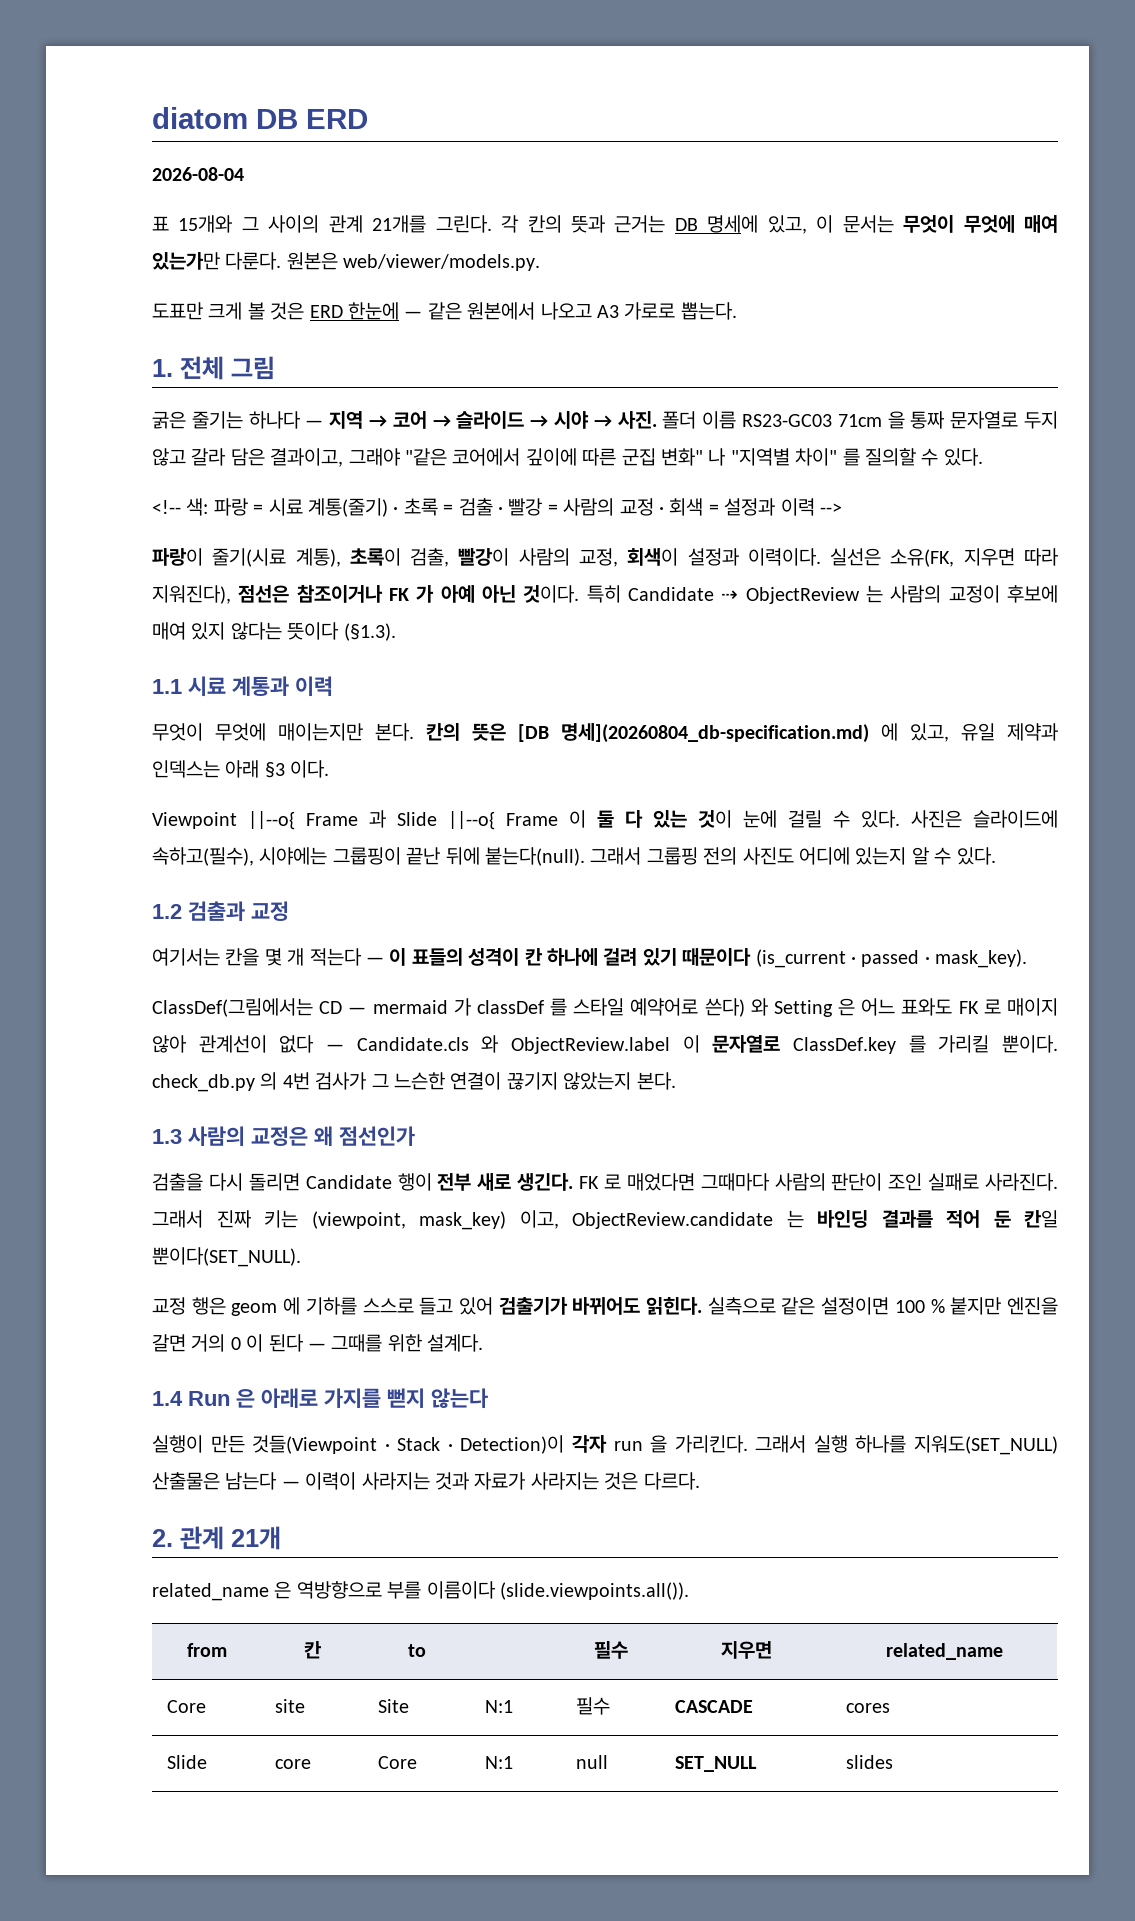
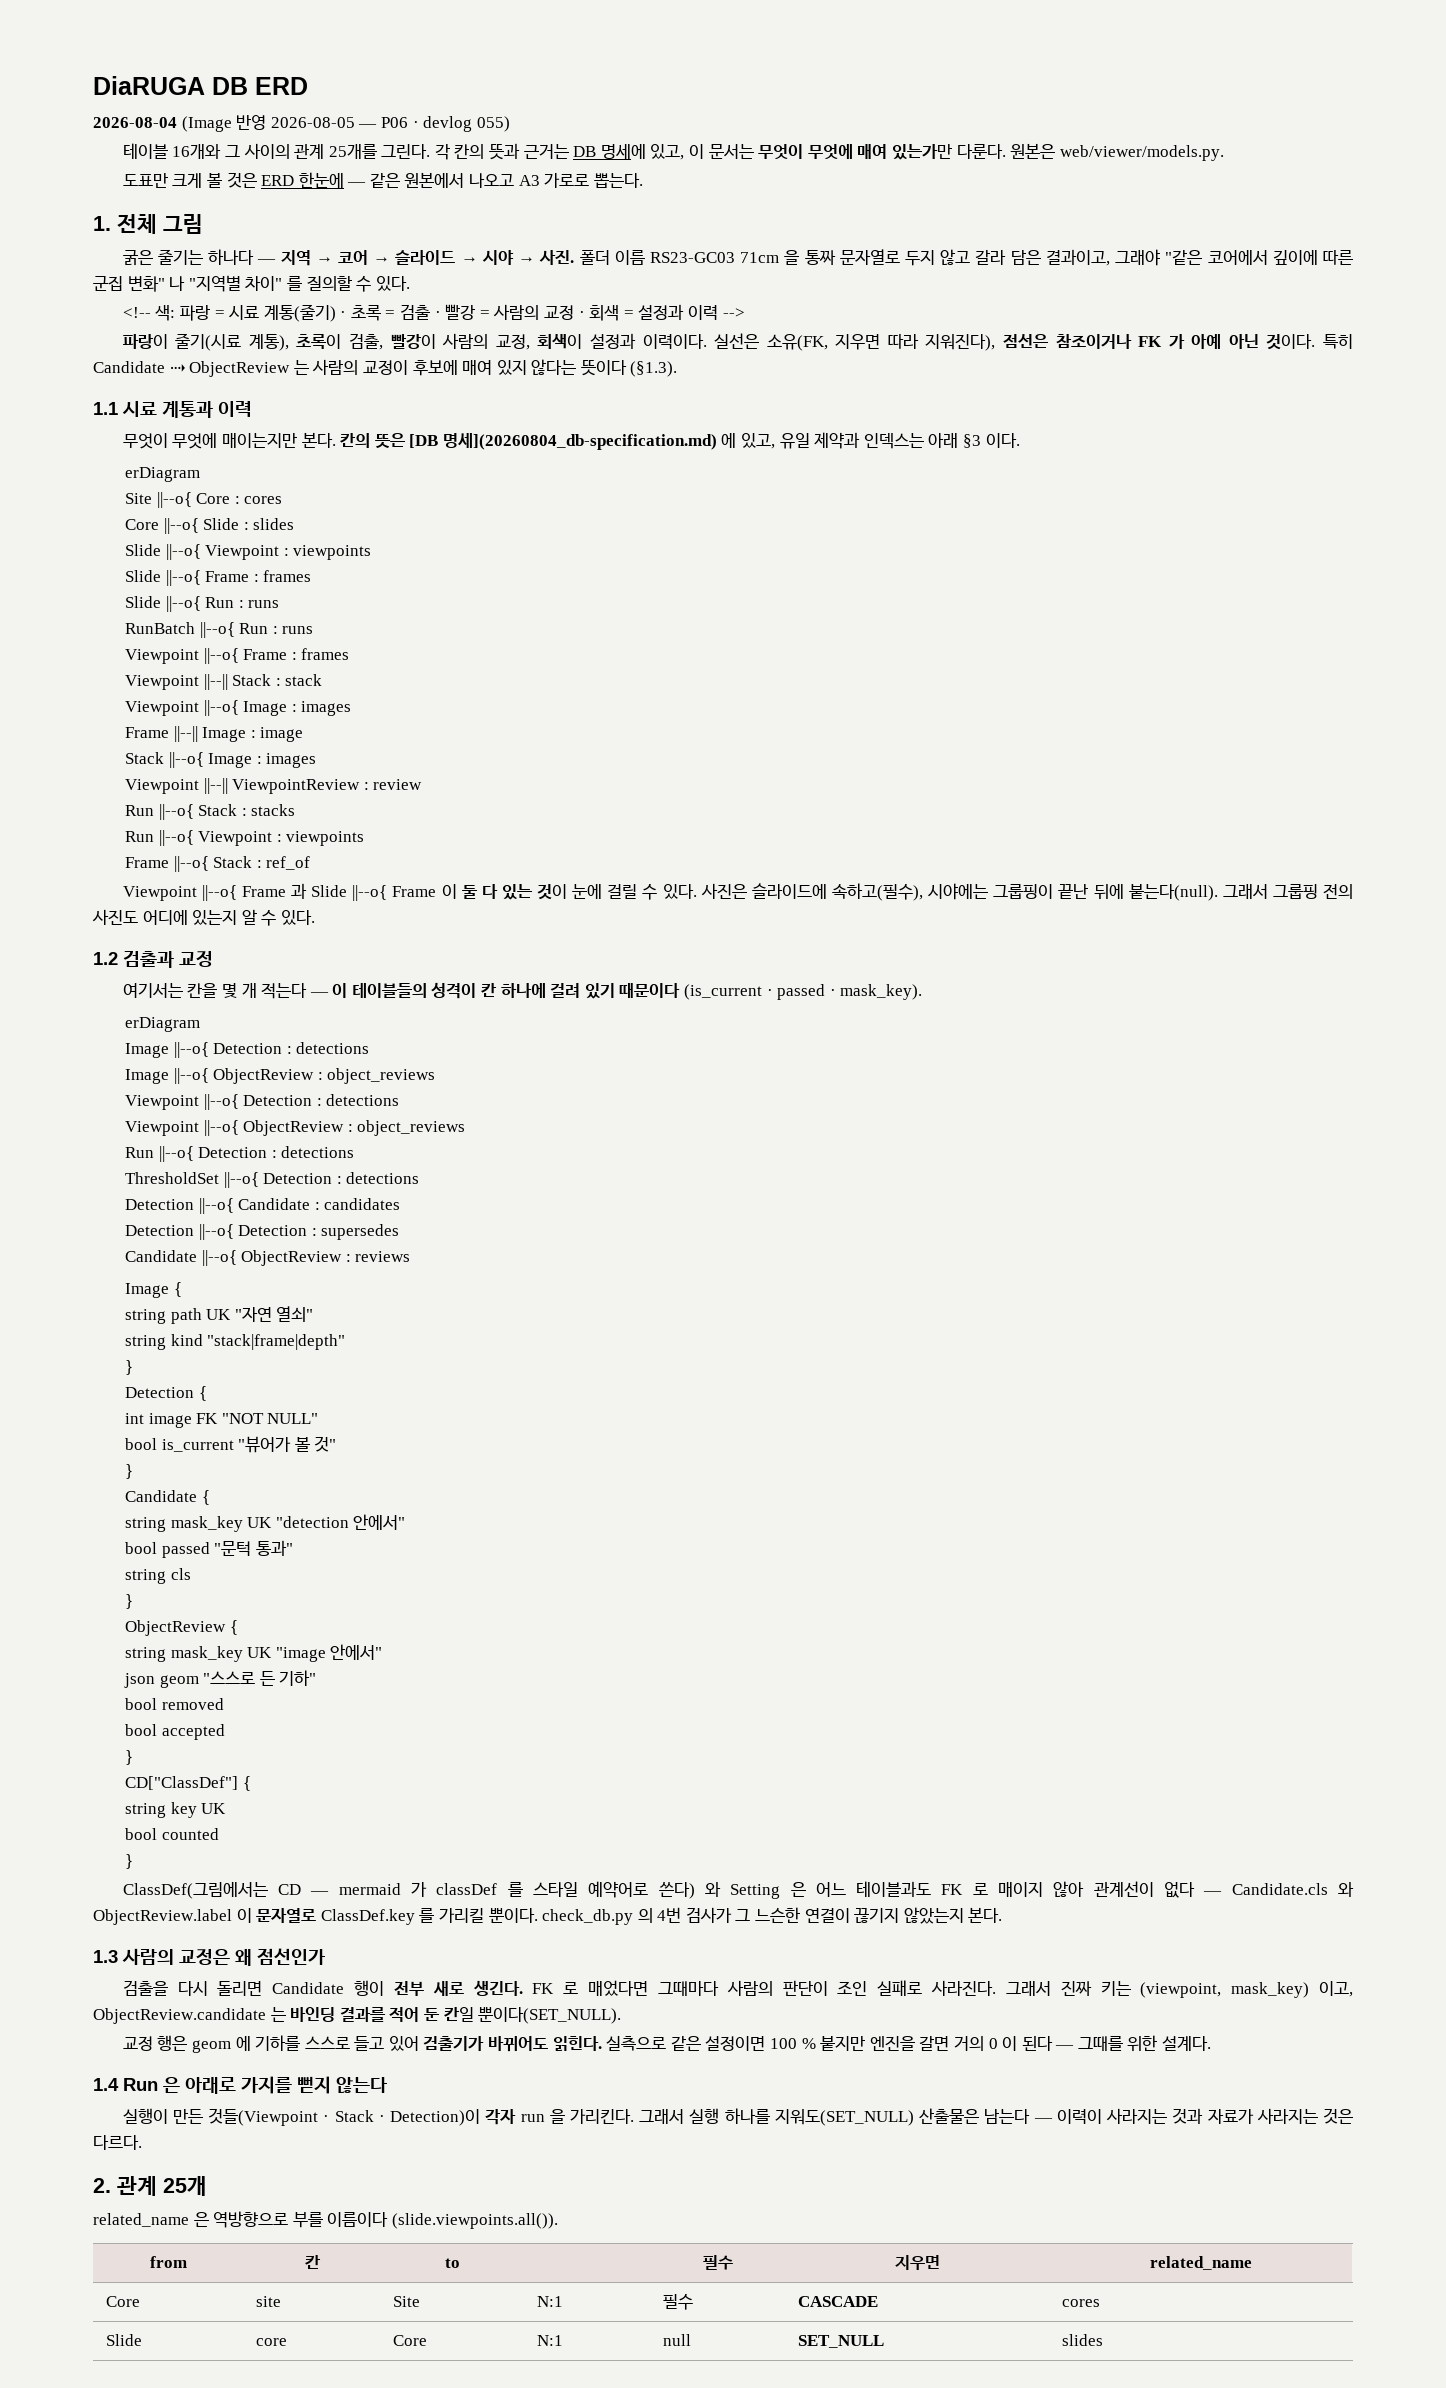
[152,107,248,129] diatom -> [93,76,205,95] DiaRUGA
[152,215,233,233] // 표 15개와 -> [181,115,510,132] [122,143,222,159] (Image 반영 2026-08-05 — P06 · devlog 055) // 테이블 16개와
[372,215,427,233] 21개를 -> [328,144,377,159] 25개를
(330, 769) none -> [125,467,201,482] [125,492,283,508] [125,518,295,534] [125,544,372,560] [125,570,312,586] [125,596,280,612] [125,622,314,638] [125,648,350,664] [125,674,323,690] [125,700,352,716] [125,726,304,742] [125,752,317,768] [125,778,423,794] [125,804,296,820] [125,830,365,846] [125,856,311,872] // erDiagram // Site ||--o{ Core : cores // Core ||--o{ Slide : slides // Slide ||--o{ Viewpoint : viewpoints // Slide ||--o{ Frame : frames // Slide ||--o{ Run : runs // RunBatch ||--o{ Run : runs // Viewpoint ||--o{ Frame : frames // Viewpoint ||--|| Stack : stack // Viewpoint ||--o{ Image : images // Frame ||--|| Image : image // Stack ||--o{ Image : images // Viewpoint ||--|| ViewpointReview : review // Run ||--o{ Stack : stacks // Run ||--o{ Viewpoint : viewpoints // Frame ||--o{ Stack : ref_of
[411,948,463,966] 표들의 -> [351,983,427,998] 테이블들의
(1028, 958) none -> [125,1017,201,1032] [125,1042,370,1058] [125,1068,436,1084] [125,1094,400,1110] [125,1120,466,1136] [125,1146,355,1162] [125,1172,420,1188] [125,1198,401,1214] [125,1224,400,1240] [125,1250,411,1266] [125,1282,182,1298] [125,1306,314,1324] [125,1334,346,1350] [125,1360,134,1375] [125,1386,207,1401] [125,1413,319,1428] [125,1436,337,1453] [125,1464,134,1479] [125,1490,210,1505] [125,1514,406,1532] [125,1540,293,1558] [125,1568,191,1584] [125,1594,134,1609] [125,1620,238,1636] [125,1644,383,1662] [124,1670,317,1688] [125,1698,224,1710] [125,1724,225,1740] [125,1750,134,1765] [125,1776,251,1791] [125,1802,227,1818] [125,1828,219,1840] [125,1854,134,1869] // erDiagram // Image ||--o{ Detection : detections // Image ||--o{ ObjectReview : object_reviews // Viewpoint ||--o{ Detection : detections // Viewpoint ||--o{ ObjectReview : object_reviews // Run ||--o{ Detection : detections // ThresholdSet ||--o{ Detection : detections // Detection ||--o{ Candidate : candidates // Detection ||--o{ Detection : supersedes // Candidate ||--o{ ObjectReview : reviews // Image { // string path UK "자연 열쇠" // string kind "stack|frame|depth" // } // Detection { // int image FK "NOT NULL" // bool is_current "뷰어가 볼 것" // } // Candidate { // string mask_key UK "detection 안에서" // bool passed "문턱 통과" // string cls // } // ObjectReview { // string mask_key UK "image 안에서" // json geom "스스로 든 기하" // bool removed // bool accepted // } // CD["ClassDef"] { // string key UK // bool counted // }
[901,998,953,1016] 표와도 -> [856,1881,932,1897] 테이블과도
[231,1526,281,1550] 21개 -> [163,2176,207,2196] 25개

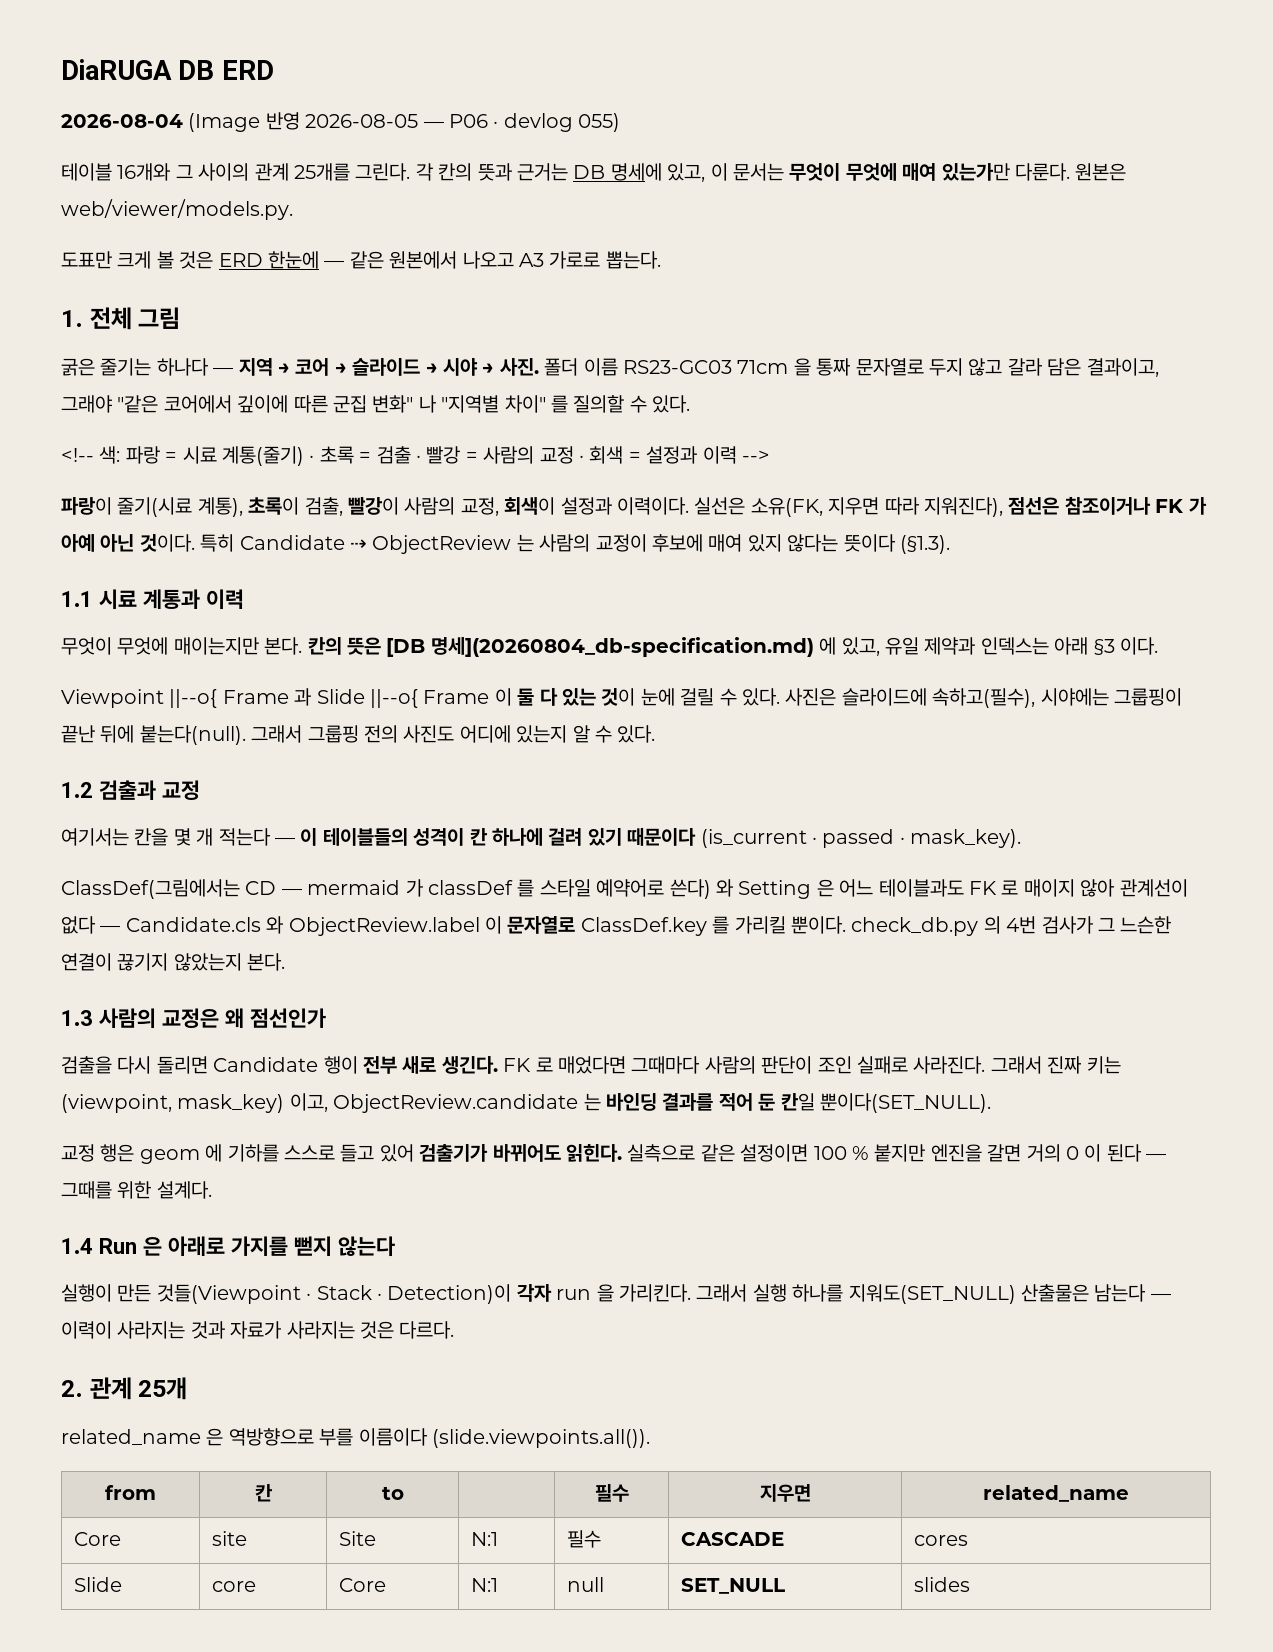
[125,467,201,482] [125,492,283,508] [125,518,295,534] [125,544,372,560] [125,570,312,586] [125,596,280,612] [125,622,314,638] [125,648,350,664] [125,674,323,690] [125,700,352,716] [125,726,304,742] [125,752,317,768] [125,778,423,794] [125,804,296,820] [125,830,365,846] [125,856,311,872] // erDiagram // Site ||--o{ Core : cores // Core ||--o{ Slide : slides // Slide ||--o{ Viewpoint : viewpoints // Slide ||--o{ Frame : frames // Slide ||--o{ Run : runs // RunBatch ||--o{ Run : runs // Viewpoint ||--o{ Frame : frames // Viewpoint ||--|| Stack : stack // Viewpoint ||--o{ Image : images // Frame ||--|| Image : image // Stack ||--o{ Image : images // Viewpoint ||--|| ViewpointReview : review // Run ||--o{ Stack : stacks // Run ||--o{ Viewpoint : viewpoints // Frame ||--o{ Stack : ref_of -> (1158, 646) none
[125,1017,201,1032] [125,1042,370,1058] [125,1068,436,1084] [125,1094,400,1110] [125,1120,466,1136] [125,1146,355,1162] [125,1172,420,1188] [125,1198,401,1214] [125,1224,400,1240] [125,1250,411,1266] [125,1282,182,1298] [125,1306,314,1324] [125,1334,346,1350] [125,1360,134,1375] [125,1386,207,1401] [125,1413,319,1428] [125,1436,337,1453] [125,1464,134,1479] [125,1490,210,1505] [125,1514,406,1532] [125,1540,293,1558] [125,1568,191,1584] [125,1594,134,1609] [125,1620,238,1636] [125,1644,383,1662] [124,1670,317,1688] [125,1698,224,1710] [125,1724,225,1740] [125,1750,134,1765] [125,1776,251,1791] [125,1802,227,1818] [125,1828,219,1840] [125,1854,134,1869] // erDiagram // Image ||--o{ Detection : detections // Image ||--o{ ObjectReview : object_reviews // Viewpoint ||--o{ Detection : detections // Viewpoint ||--o{ ObjectReview : object_reviews // Run ||--o{ Detection : detections // ThresholdSet ||--o{ Detection : detections // Detection ||--o{ Candidate : candidates // Detection ||--o{ Detection : supersedes // Candidate ||--o{ ObjectReview : reviews // Image { // string path UK "자연 열쇠" // string kind "stack|frame|depth" // } // Detection { // int image FK "NOT NULL" // bool is_current "뷰어가 볼 것" // } // Candidate { // string mask_key UK "detection 안에서" // bool passed "문턱 통과" // string cls // } // ObjectReview { // string mask_key UK "image 안에서" // json geom "스스로 든 기하" // bool removed // bool accepted // } // CD["ClassDef"] { // string key UK // bool counted // } -> (1022, 838) none

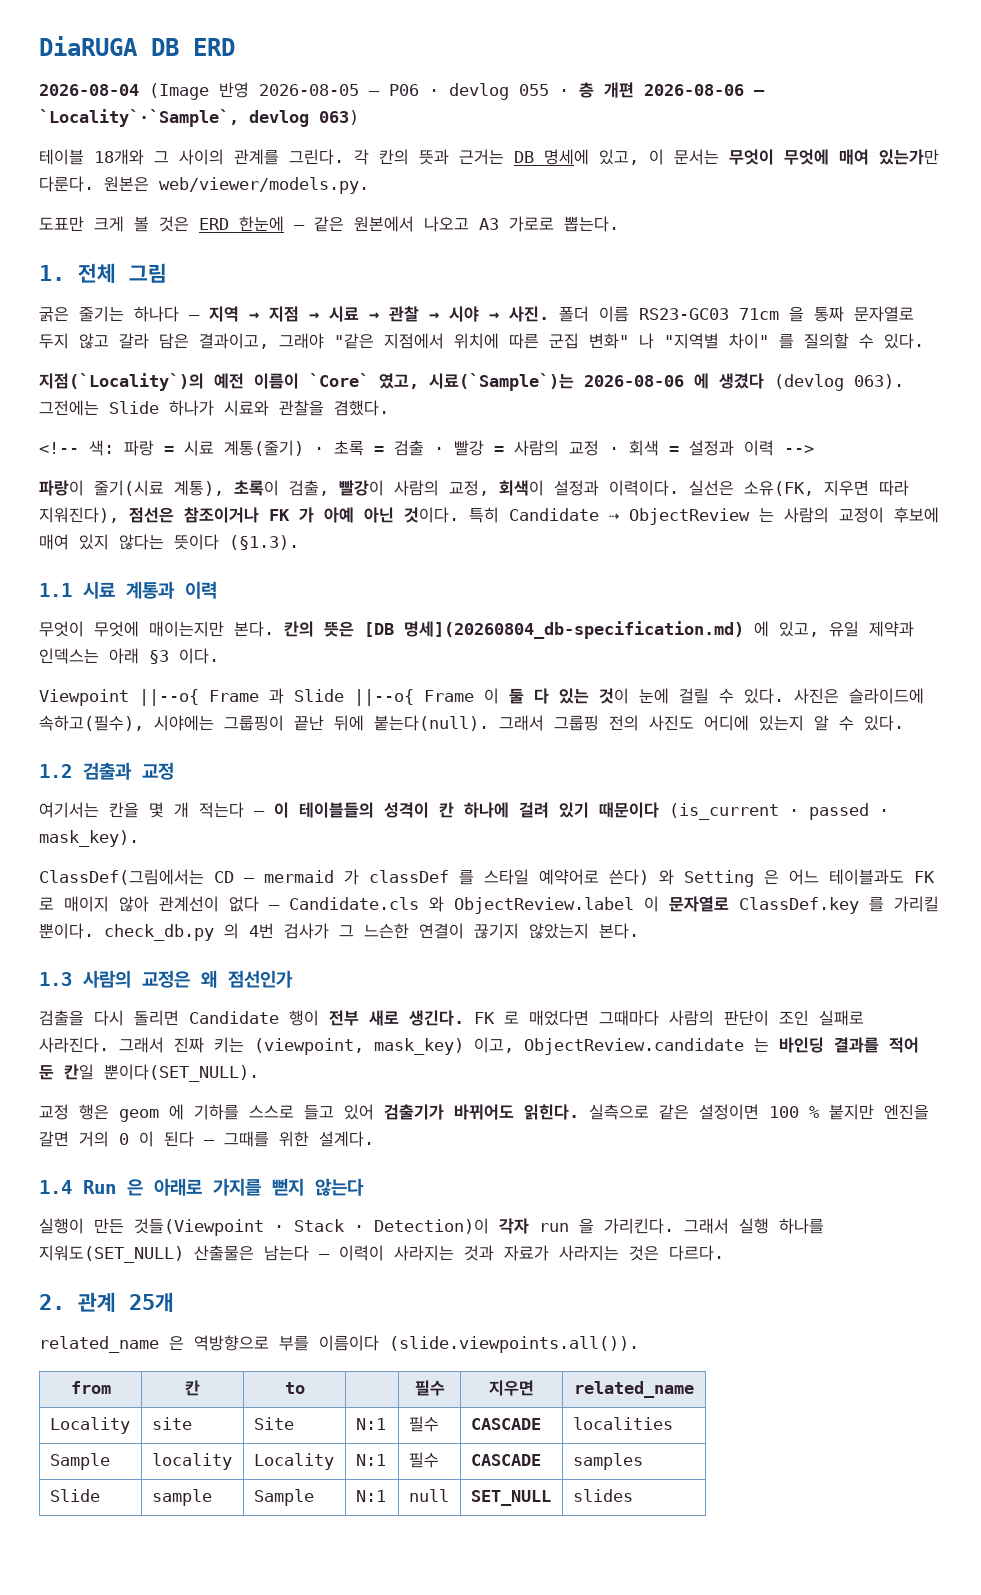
[578,113,621,132] 055) -> [519,82,765,98] [39,109,359,127] 055 · 층 개편 2026-08-06 — `Locality`·`Sample`, devlog 063)
[117,163,171,181] 16개와 -> [94,149,144,165] 18개와
[254,163,350,181] 관계 25개를 -> [234,149,279,165] 관계를
[295,358,421,376] 코어 → 슬라이드 -> [269,306,419,322] 지점 → 시료 → 관찰
[163,395,289,413] 코어에서 깊이에 -> [384,333,499,349] 지점에서 위치에
(691, 404) none -> [39,373,904,391] [39,400,389,416] // 지점(`Locality`)의 예전 이름이 `Core` 였고, 시료(`Sample`)는 2026-08-06 에 생겼다 (devlog 063). 그전에는 Slide 하나가 시료와 관찰을 겸했다.
[74,1532,122,1546] Core -> [49,1417,130,1434] Locality
[914,1535,969,1546] cores -> [572,1417,673,1430] [49,1453,110,1470] [151,1453,232,1470] [253,1453,334,1470] [355,1454,386,1466] [408,1452,439,1468] [470,1454,541,1466] [572,1453,643,1470] localities // Sample | locality | Locality | N:1 | 필수 | CASCADE | samples
[212,1581,257,1592] [339,1578,387,1592] core | Core -> [151,1489,212,1506] [253,1489,314,1506] sample | Sample

